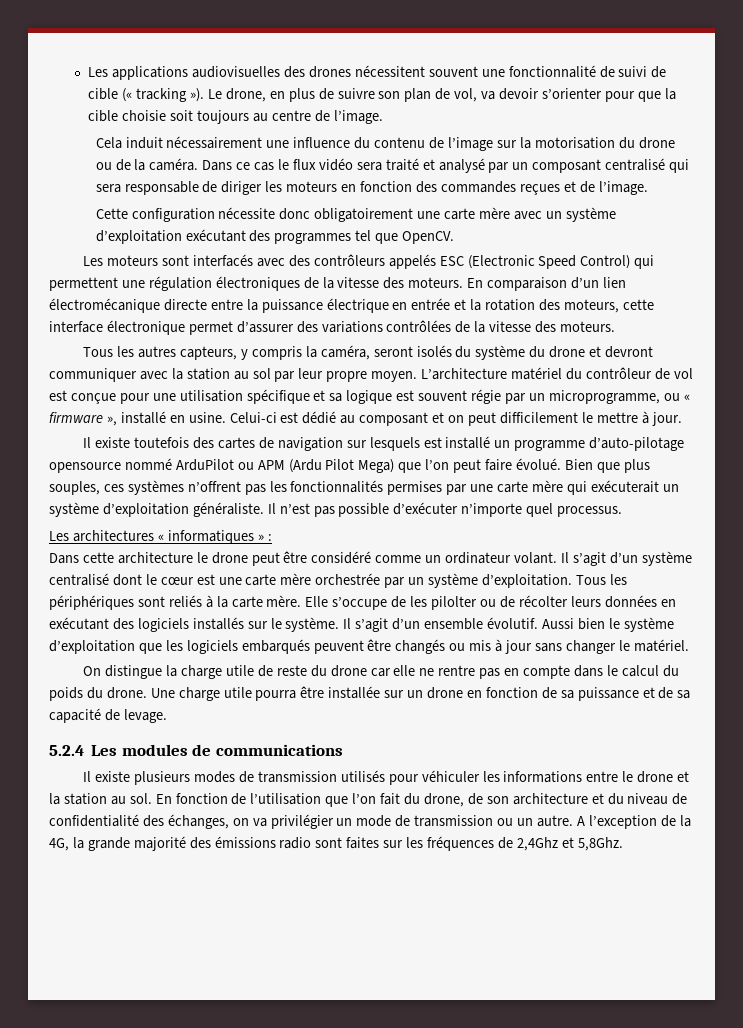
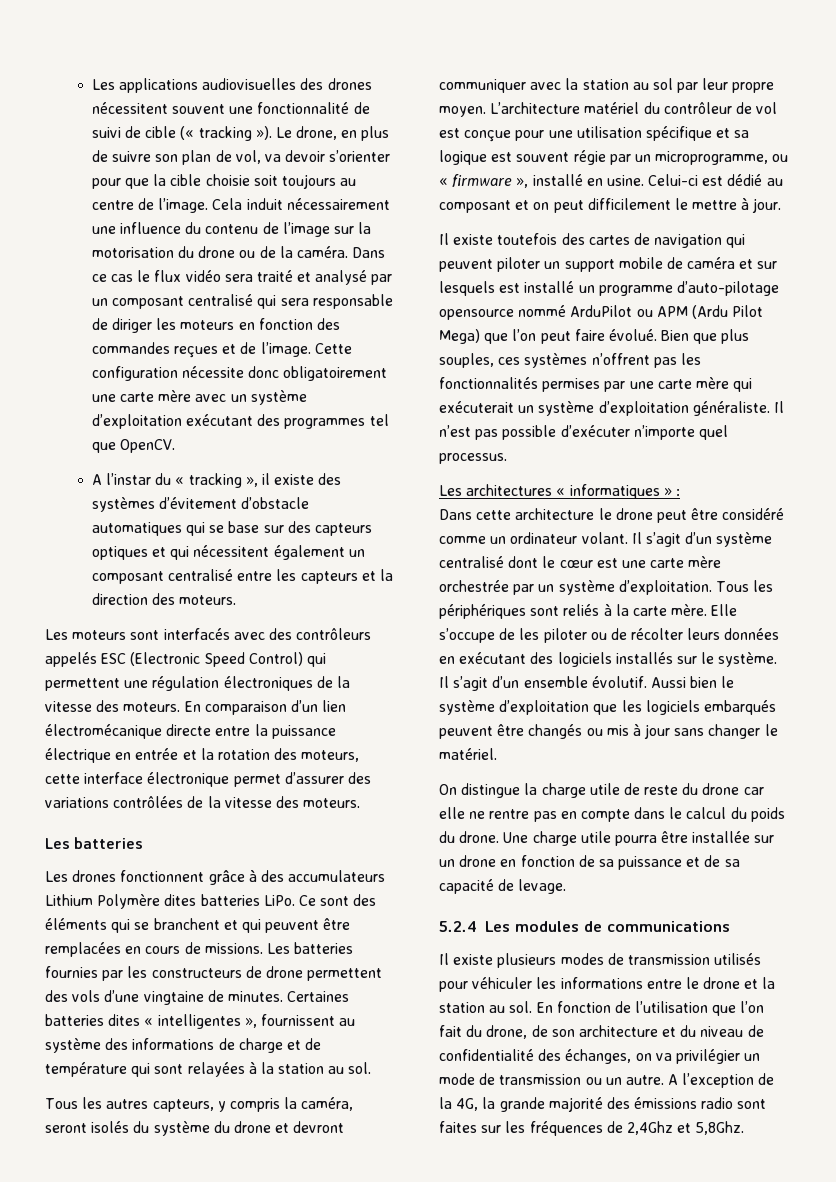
(383, 117) // -> (209, 205) none
(648, 188) // -> (311, 349) none
(455, 237) none -> [91,473,342,488] [91,497,310,512] [91,521,372,536] [91,545,365,560] [91,569,393,584] [91,593,237,605] // A l’instar du « tracking », il existe des systèmes d’évitement d’obstacle automatiques qui se base sur des capteurs optiques et qui nécessitent également un composant centralisé entre les capteurs et la direction des moteurs.
(616, 326) none -> [45,837,144,849] [45,869,386,885] [45,894,377,909] [45,918,351,933] [45,942,354,957] [45,966,383,981] [45,990,350,1005] [45,1014,356,1029] [45,1038,322,1053] [45,1061,372,1077] // Les batteries // Les drones fonctionnent grâce à des accumulateurs Lithium Polymère dites batteries LiPo. Ce sont des éléments qui se branchent et qui peuvent être remplacées en cours de missions. Les batteries fournies par les constructeurs de drone permettent des vols d’une vingtaine de minutes. Certaines batteries dites « intelligentes », fournissent au système des informations de charge et de température qui sont relayées à la station au sol.
(343, 444) none -> [726,234,746,248] [439,257,754,272] qui peuvent piloter un support mobile de caméra et
[431,596,478,610] pilolter -> [543,628,587,643] piloter

